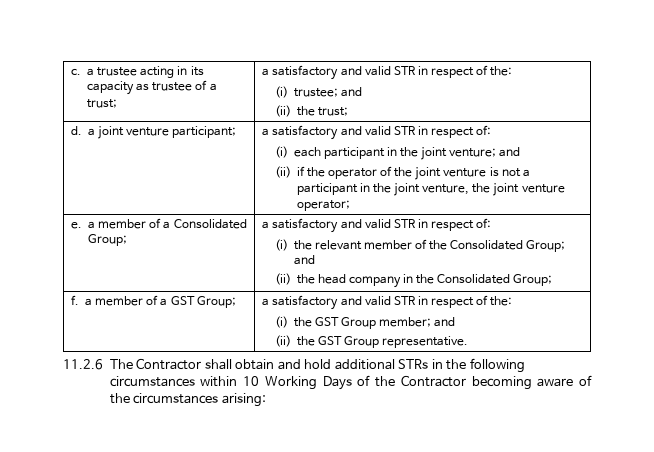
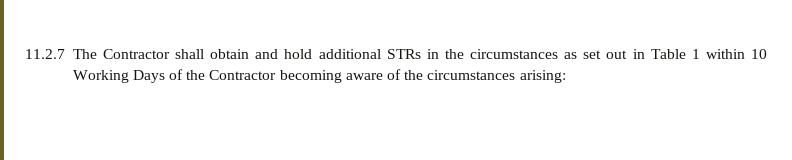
[71,66,204,78] [87,80,217,95] [87,99,118,108] [262,65,513,80] [275,86,362,98] [275,105,348,117] [71,126,237,139] [262,125,492,140] [275,146,521,160] [275,166,530,180] [296,183,565,196] [296,200,350,211] [71,218,247,229] [88,234,128,246] [262,218,492,233] [275,239,566,252] [293,255,315,265] [275,273,553,288] [71,295,236,308] [262,295,513,310] [275,316,456,329] [275,335,469,348] [63,359,103,370] c. a trustee acting in its capacity as trustee of a trust; | a satisfactory and valid STR in respect of the: // (i) trustee; and // (ii) the trust; // d. a joint venture participant; | a satisfactory and valid STR in respect of: // (i) each participant in the joint venture; and // (ii) if the operator of the joint venture is not a participant in the joint venture, the joint venture operator; // e. a member of a Consolidated Group; | a satisfactory and valid STR in respect of: // (i) the relevant member of the Consolidated Group; and // (ii) the head company in the Consolidated Group; // f. a member of a GST Group; | a satisfactory and valid STR in respect of the: // (i) the GST Group member; and // (ii) the GST Group representative. // 11.2.6 -> [25,49,65,59] 11.2.7
[469,358,525,373] [109,376,195,387] following circumstances -> [470,49,700,59] circumstances as set out in Table 1

